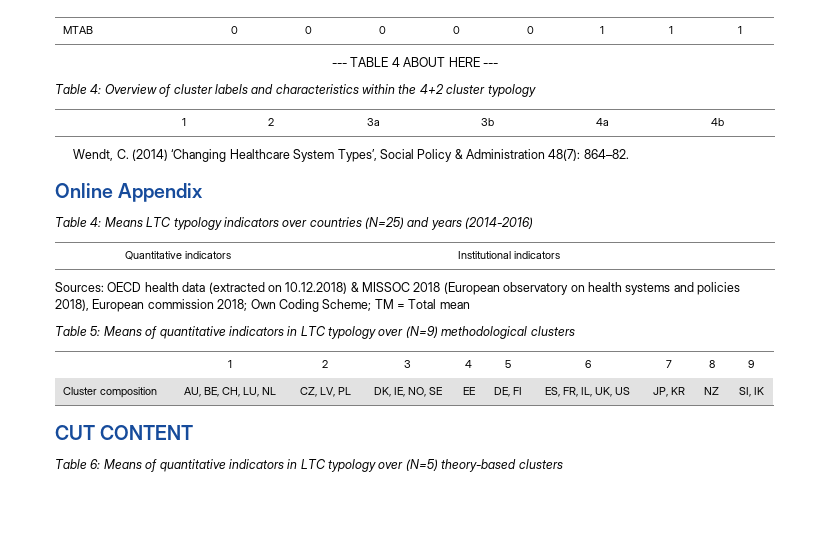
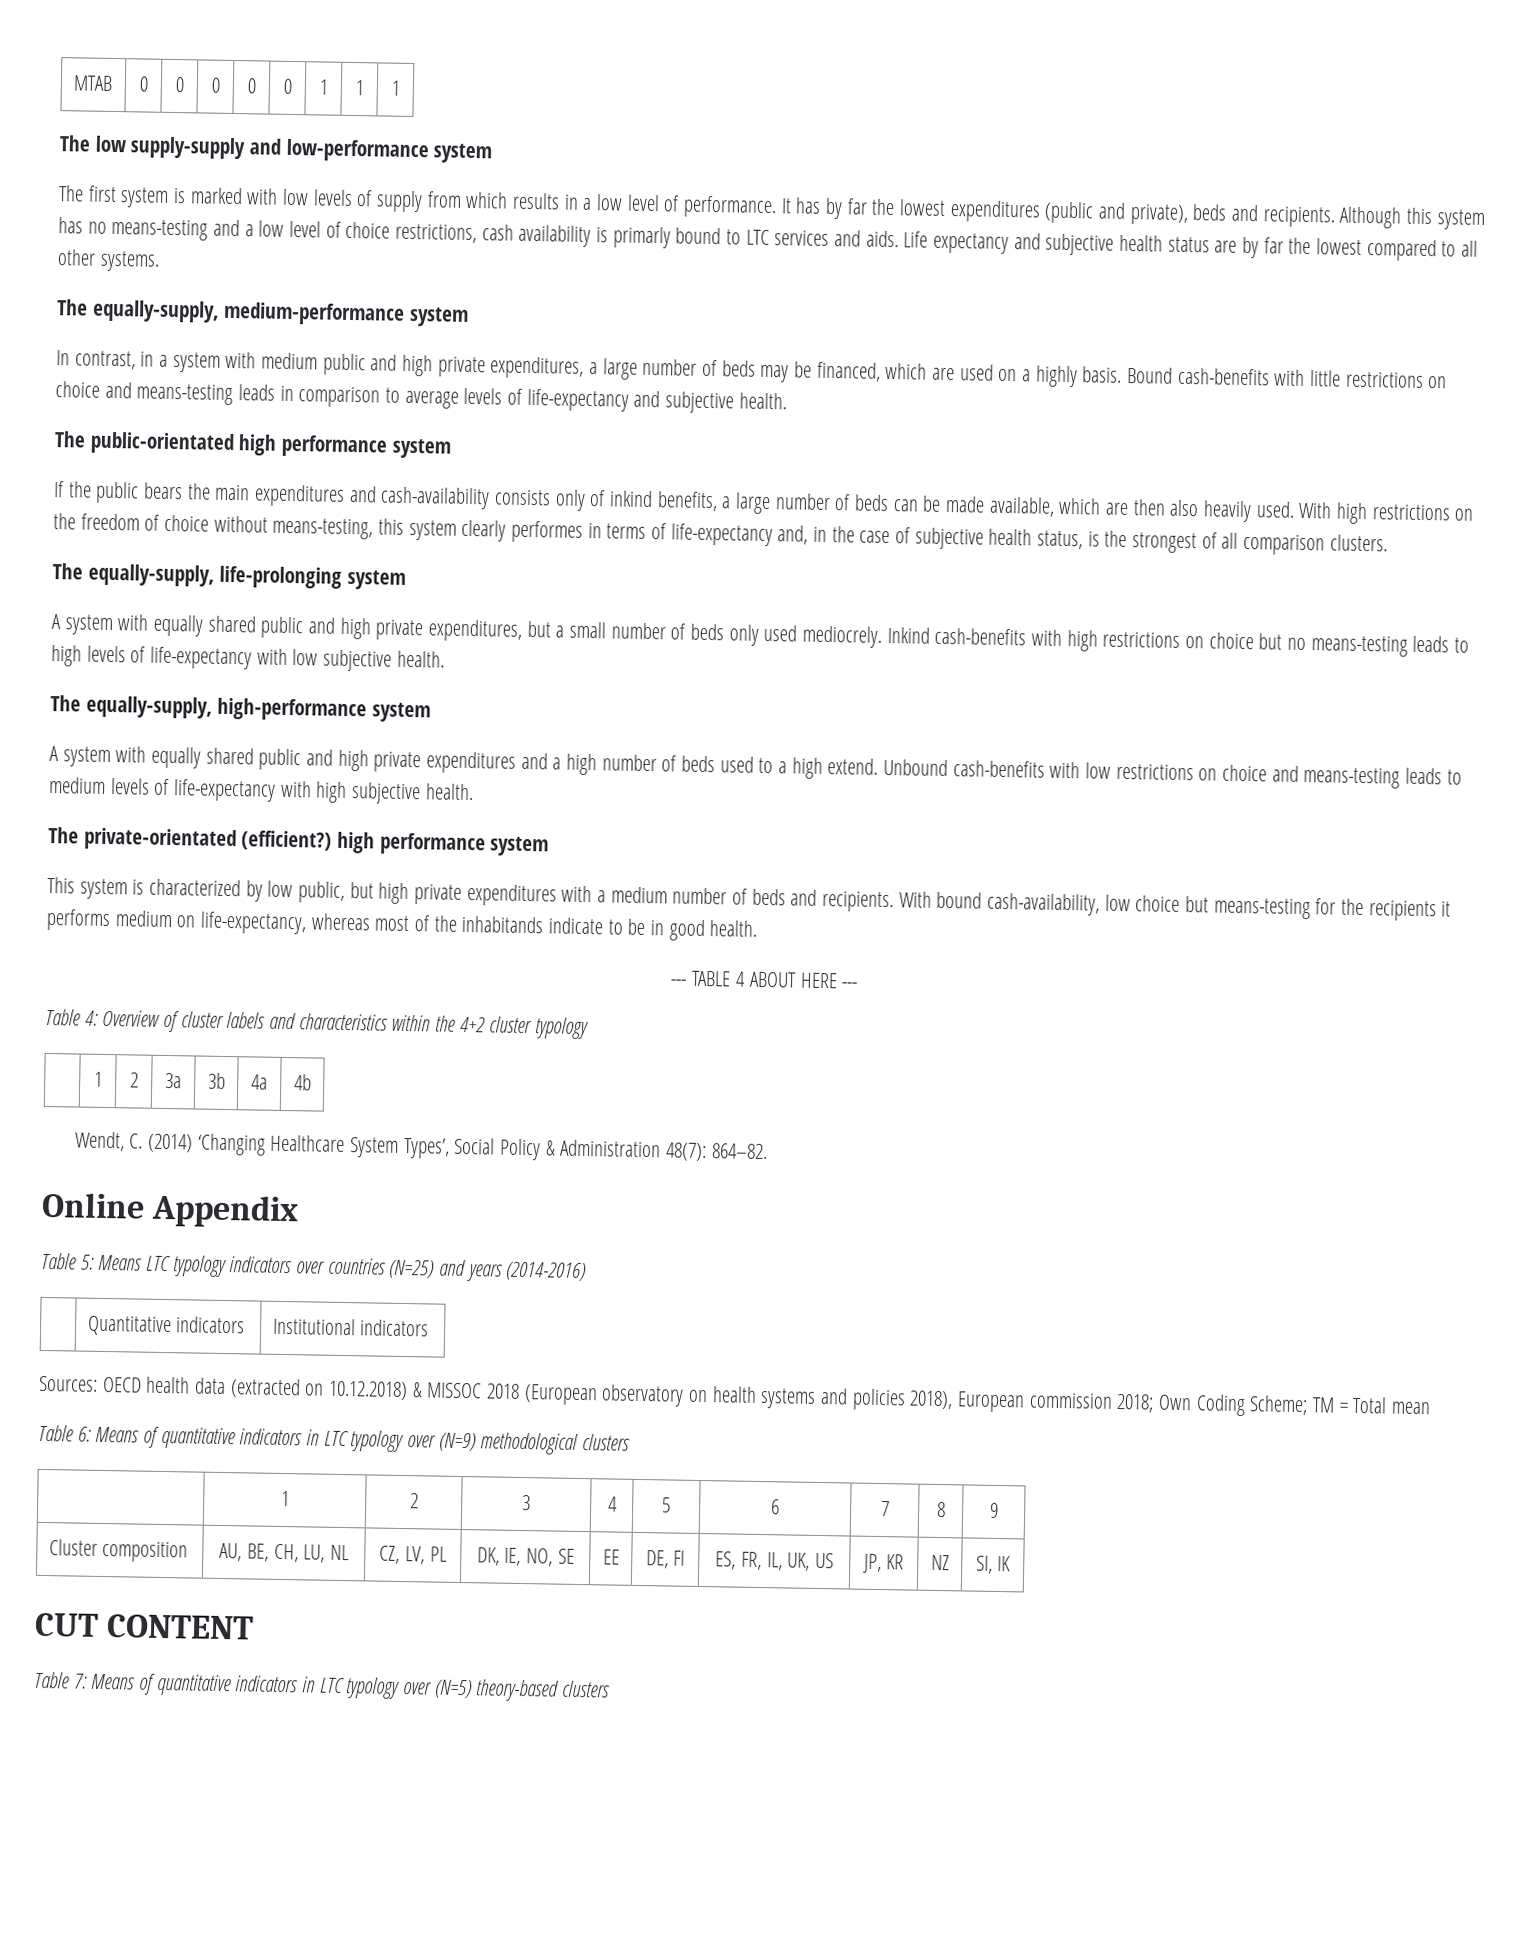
(742, 30) none -> [59,135,493,164] [58,185,1485,230] [58,217,1479,262] [57,249,160,272] [57,299,470,327] [56,350,1448,389] [55,381,787,414] [54,431,452,459] [53,481,1474,525] [53,513,1388,556] [52,563,407,590] [51,614,1470,657] [51,645,445,672] [50,695,432,723] [49,746,1462,789] [49,776,474,805] [48,826,550,857] [47,876,1452,922] [46,908,758,942] // The low supply-supply and low-performance system // The first system is marked with low levels of supply from which results in a low level of performance. It has by far the lowest expenditures (public and private), beds and recipients. Although this system has no means-testing and a low level of choice restrictions, cash availability is primarly bound to LTC services and aids. Life expectancy and subjective health status are by far the lowest compared to all other systems. // The equally-supply, medium-performance system // In contrast, in a system with medium public and high private expenditures, a large number of beds may be financed, which are used on a highly basis. Bound cash-benefits with little restrictions on choice and means-testing leads in comparison to average levels of life-expectancy and subjective health. // The public-orientated high performance system // If the public bears the main expenditures and cash-availability consists only of inkind benefits, a large number of beds can be made available, which are then also heavily used. With high restrictions on the freedom of choice without means-testing, this system clearly performes in terms of life-expectancy and, in the case of subjective health status, is the strongest of all comparison clusters. // The equally-supply, life-prolonging system // A system with equally shared public and high private expenditures, but a small number of beds only used mediocrely. Inkind cash-benefits with high restrictions on choice but no means-testing leads to high levels of life-expectancy with low subjective health. // The equally-supply, high-performance system // A system with equally shared public and high private expenditures and a high number of beds used to a high extend. Unbound cash-benefits with low restrictions on choice and means-testing leads to medium levels of life-expectancy with high subjective health. // The private-orientated (efficient?) high performance system // This system is characterized by low public, but high private expenditures with a medium number of beds and recipients. With bound cash-availability, low choice but means-testing for the recipients it performs medium on life-expectancy, whereas most of the inhabitands indicate to be in good health.
[90,217,102,227] 4: -> [80,1254,95,1270] 5:
[90,326,101,336] 5: -> [77,1426,92,1442] 6:
[90,459,101,469] 6: -> [73,1673,88,1689] 7:

